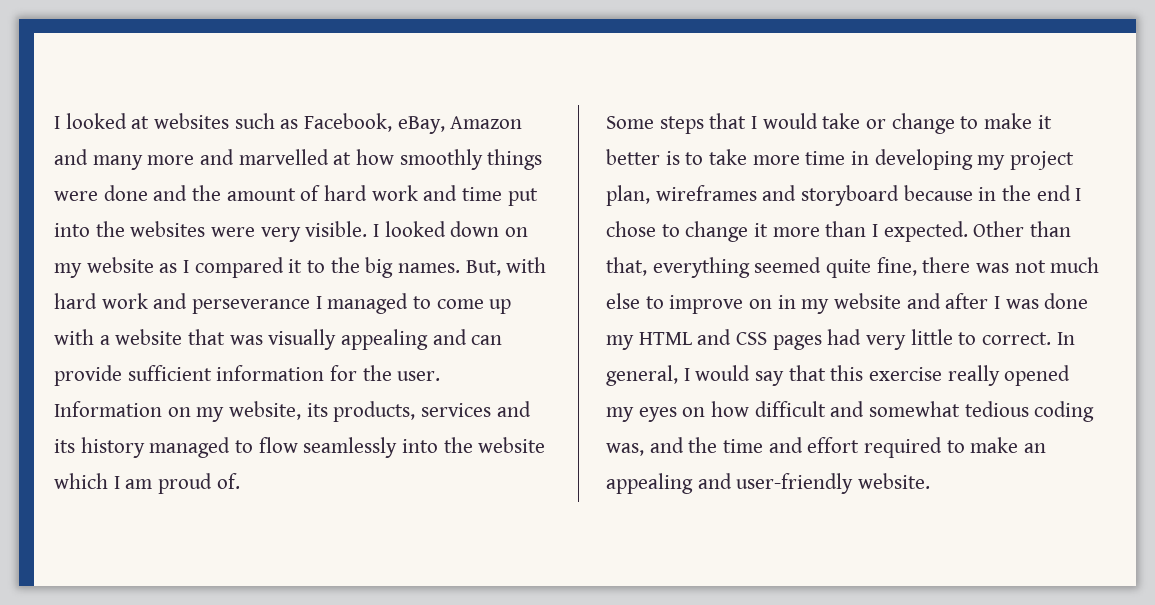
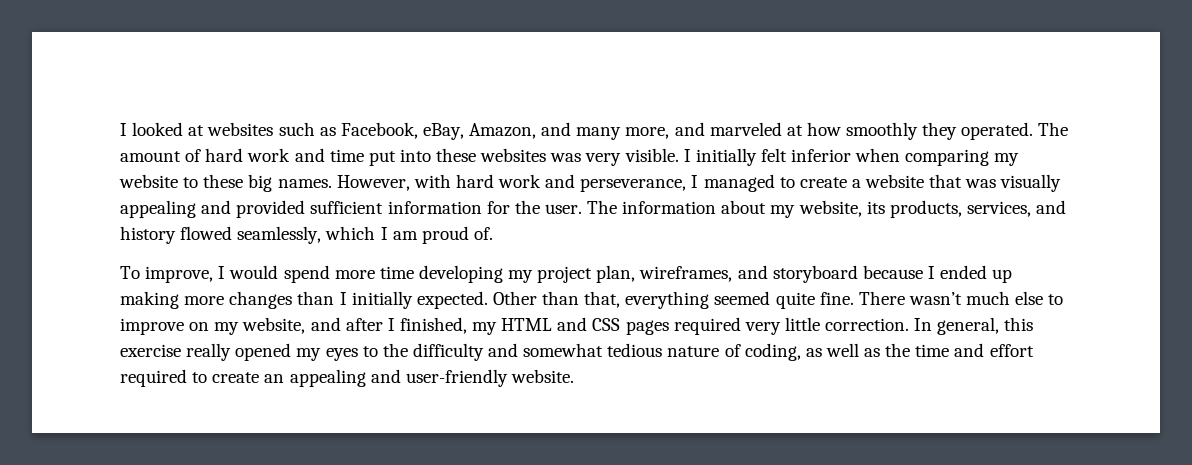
[450,116,523,129] Amazon -> [469,123,537,139] Amazon,
[147,149,543,170] [54,185,222,201] more and marvelled at how smoothly things were done and the -> [625,122,1069,140] more, and marveled at how smoothly they operated. The
[95,221,529,242] [54,257,360,278] the websites were very visible. I looked down on my website as I compared it to the -> [436,148,1020,166] [119,174,244,188] these websites was very visible. I initially felt inferior when comparing my website to these
[465,260,501,276] But, -> [336,175,410,191] However,
[192,299,311,314] perseverance -> [580,178,687,192] perseverance,
[436,299,512,314] [54,329,94,345] come up with -> [799,177,847,188] create
[471,335,503,345] [54,365,122,386] can provide -> [236,200,306,218] provided
[54,401,191,417] Information on -> [587,200,767,214] The information about
[421,401,531,417] [54,437,546,458] services and its history managed to flow seamlessly into the website -> [966,200,1067,217] [120,226,322,244] services, and history flowed seamlessly,
[606,113,1052,134] [606,149,748,165] Some steps that I would take or change to make it better is to take -> [120,265,330,283] To improve, I would spend
[851,151,870,165] in -> (414, 272) none
[655,185,757,201] wireframes -> [639,266,733,282] wireframes,
[978,185,1082,201] [606,221,820,242] in the end I chose to change it more -> [927,265,1013,283] [120,291,293,309] I ended up making more changes
(879, 230) none -> [351,291,413,309] initially
[876,257,1046,276] fine, there was not -> [819,291,962,305] fine. There wasn’t
[777,293,902,314] in my website -> [214,317,306,335] my website,
[1005,293,1089,309] was done -> [399,317,467,334] finished,
[827,329,862,345] had -> [673,317,741,335] required
[958,332,1075,345] [606,365,826,386] to correct. In general, I would say that -> [825,317,1000,335] correction. In general,
[682,401,1095,422] [606,437,684,456] on how difficult and somewhat tedious coding was, and -> [362,343,881,361] to the difficulty and somewhat tedious nature of coding, as well as
[970,437,1019,453] make -> [212,372,260,383] create

